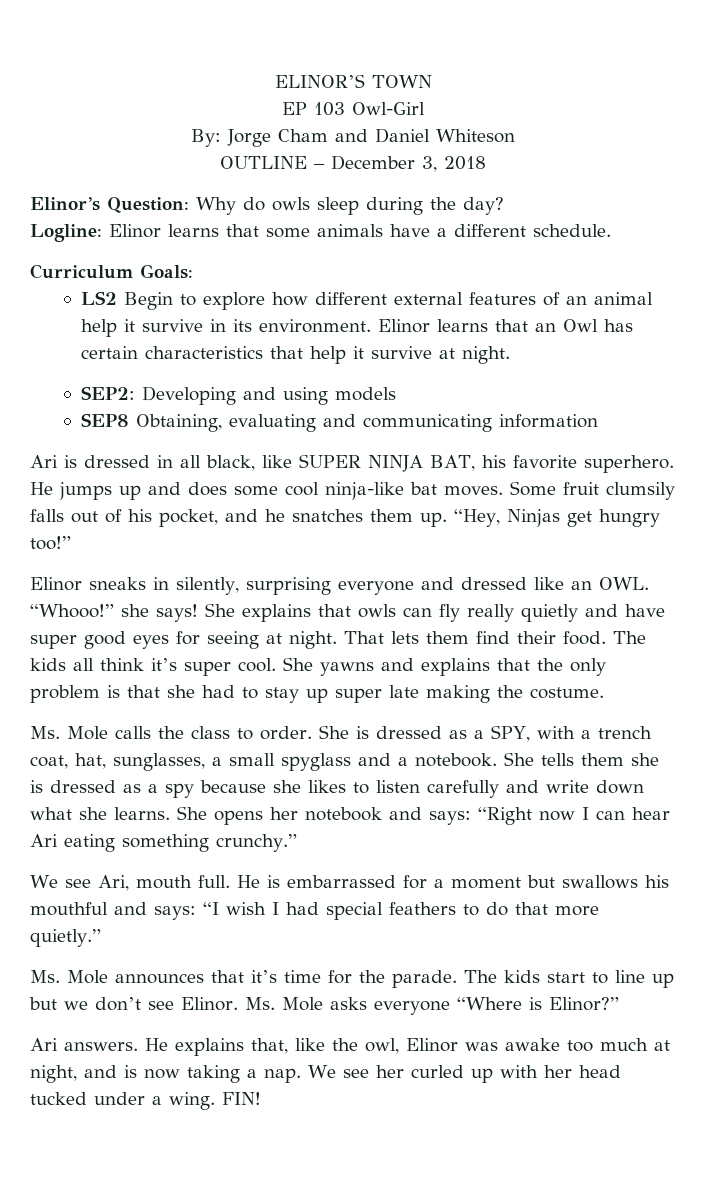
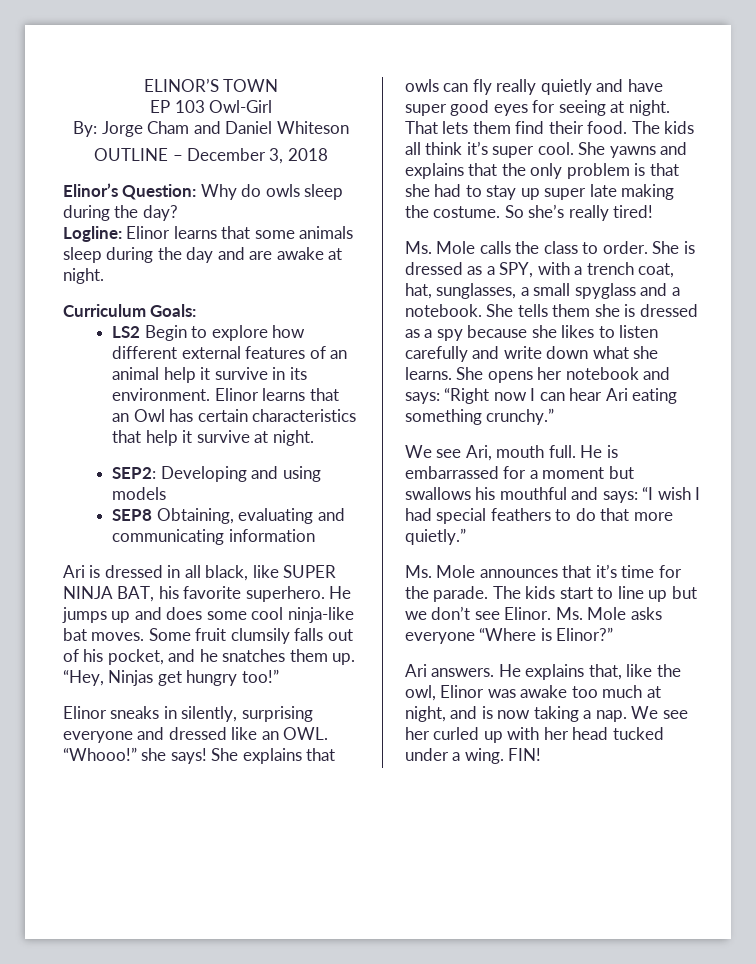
[390,224,611,237] have a different schedule. -> [63,247,343,263] [63,268,104,284] sleep during the day and are awake at night.
(604, 693) none -> [504,204,654,221] So she’s really tired!

